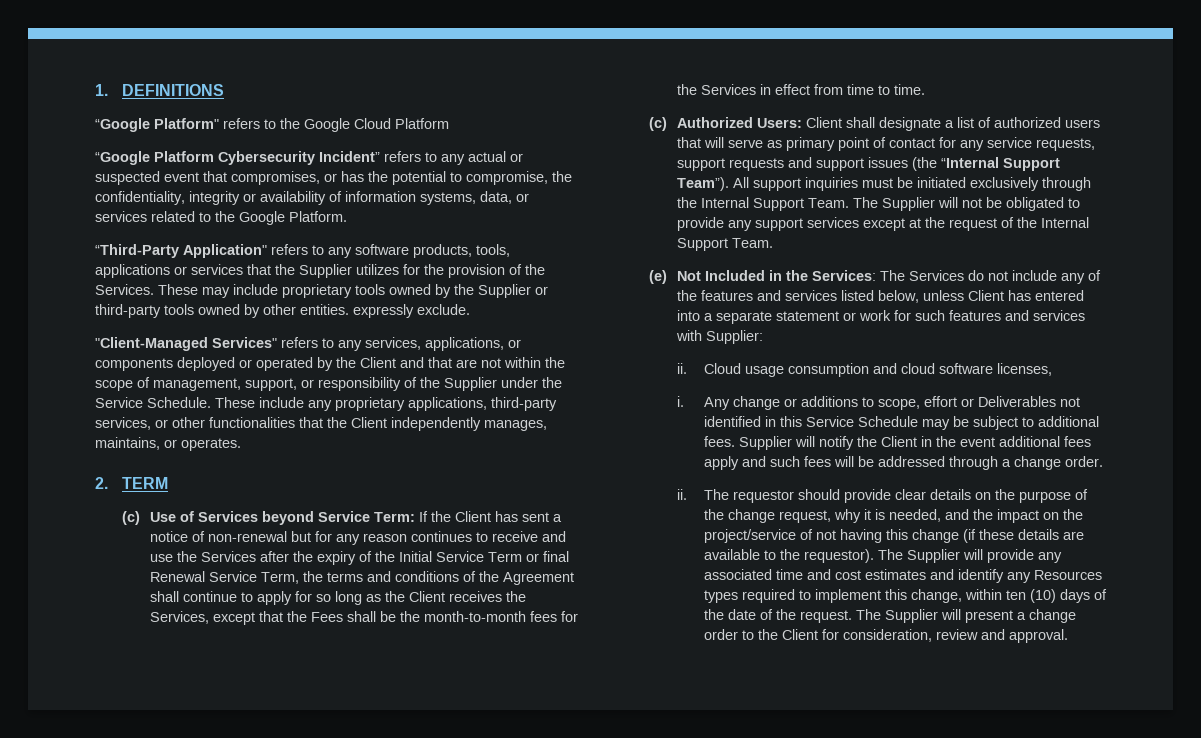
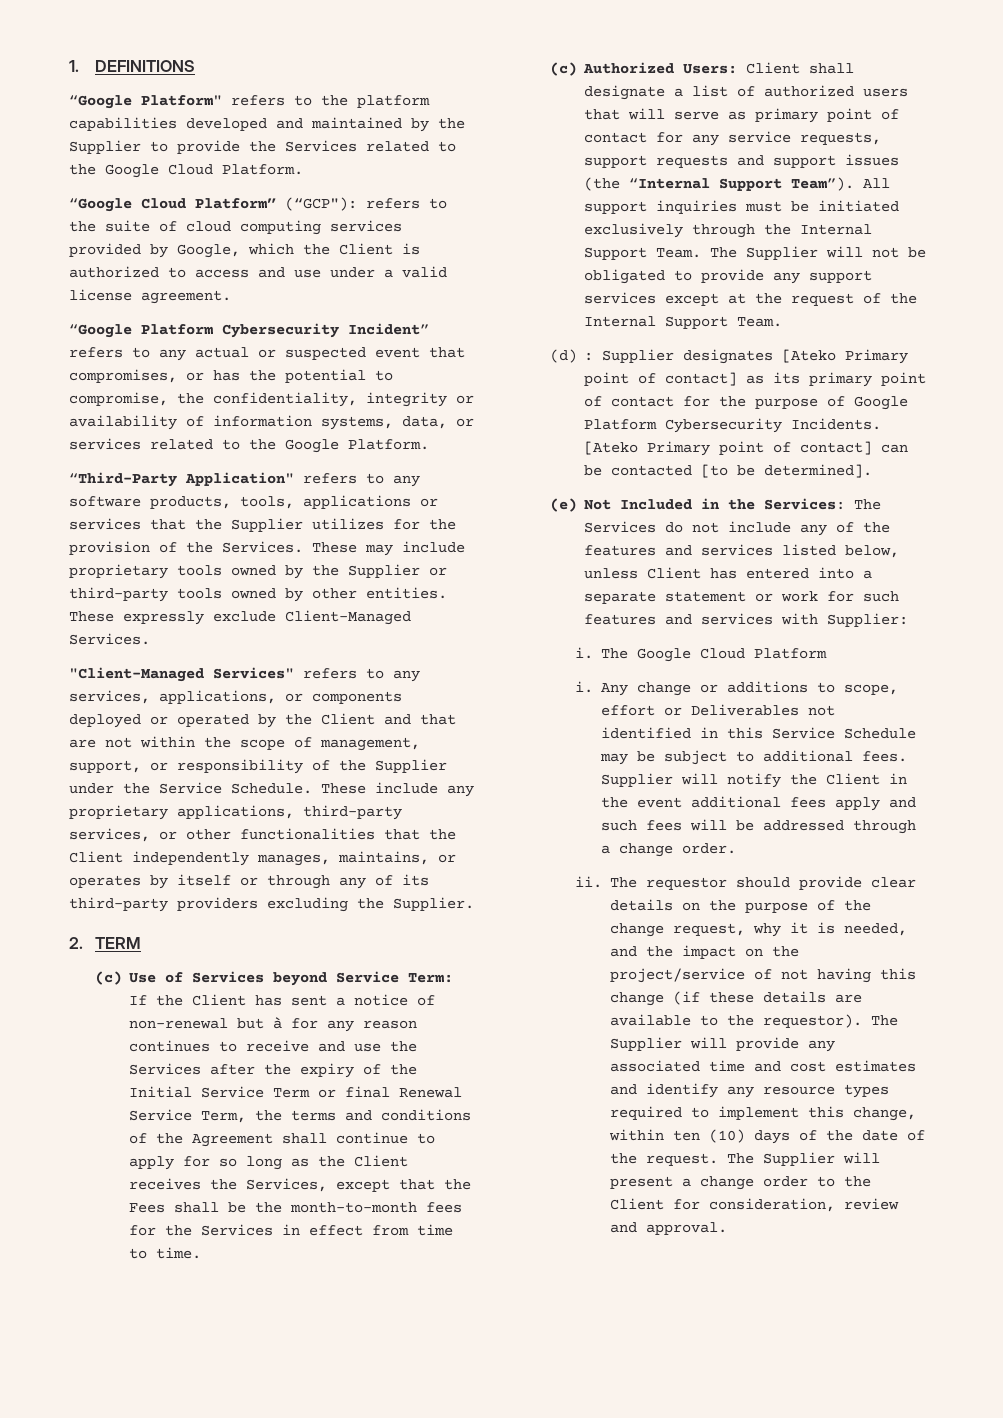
[304,118,449,132] Google Cloud Platform -> [357,95,430,108] [69,117,465,132] [69,140,456,154] [69,164,303,178] [69,197,447,212] [69,220,402,235] [69,243,420,258] [69,266,447,278] [69,289,231,304] platform capabilities developed and maintained by the Supplier to provide the Services related to the Google Cloud Platform. // “Google Cloud Platform” (“GCP"): refers to the suite of cloud computing services provided by Google, which the Client is authorized to access and use under a valid license agreement.
[353,304,470,318] expressly exclude. -> [69,610,411,625] [69,633,150,645] These expressly exclude Client-Managed Services.
[181,438,241,451] operates. -> [69,874,429,889] [69,897,474,912] operates by itself or through any of its third-party providers excluding the Supplier.
(311, 536) none -> [273,1017,283,1029] à
(773, 243) none -> [549,349,909,364] [584,372,927,387] [584,396,909,410] [584,418,882,433] [584,441,909,456] [584,464,873,478] // (d) : Supplier designates [Ateko Primary point of contact] as its primary point of contact for the purpose of Google Platform Cybersecurity Incidents. [Ateko Primary point of contact] can be contacted [to be determined].
[676,363,1052,377] ii. Cloud usage consumption and cloud software licenses, -> [575,647,828,662] i. The Google Cloud Platform
[1033,570,1102,580] Resources -> [763,1086,836,1095] resource

